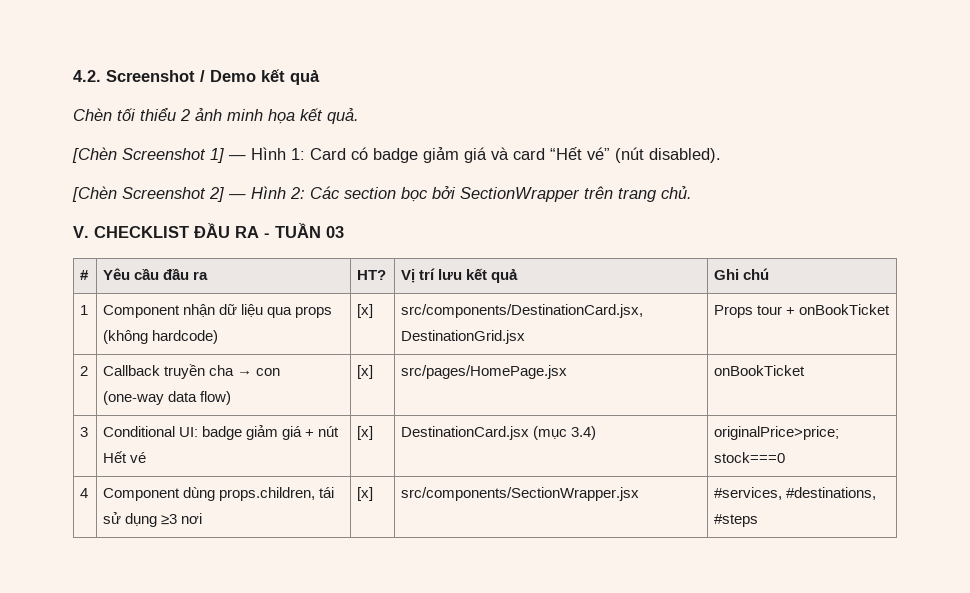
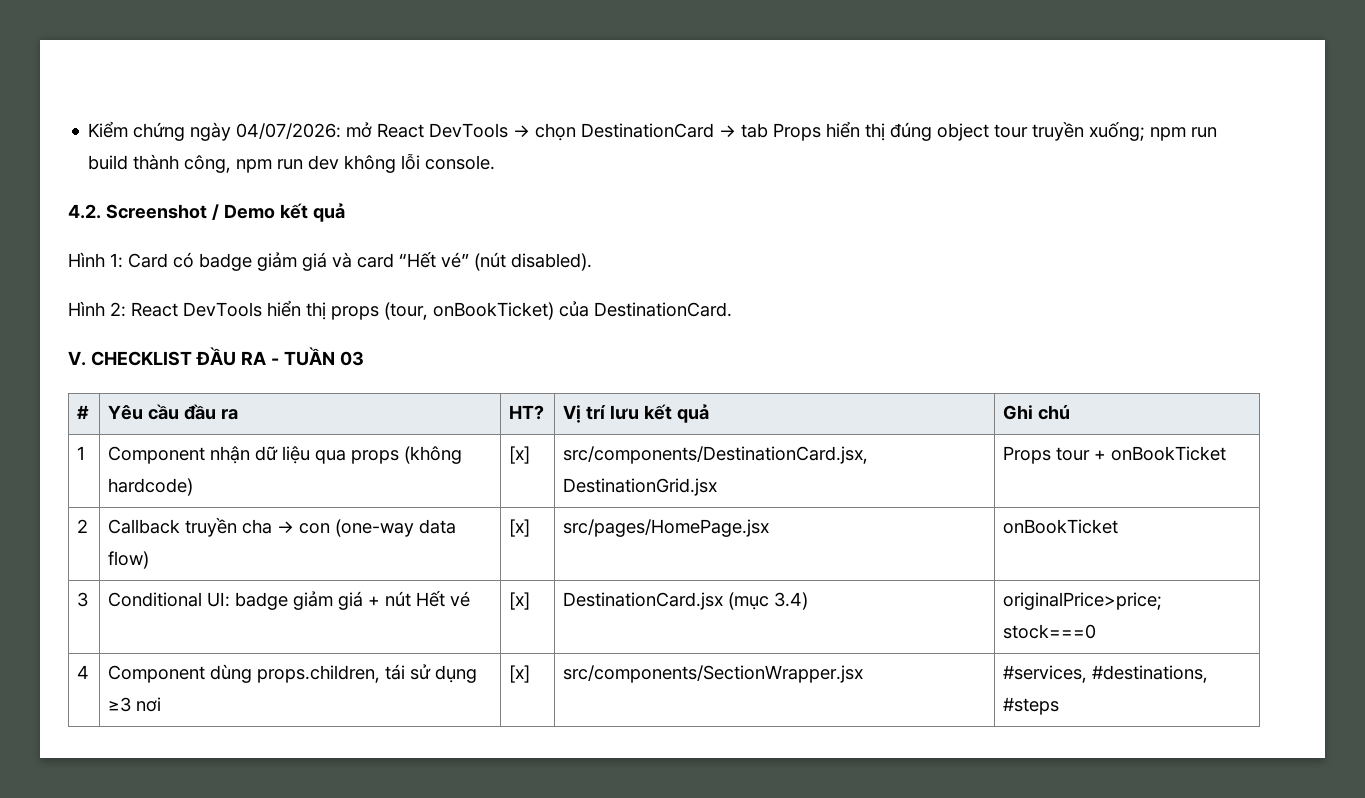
(73, 76) none -> [88,121,1218,141] [88,153,496,173] Kiểm chứng ngày 04/07/2026: mở React DevTools → chọn DestinationCard → tab Props hiển thị đúng object tour truyền xuống; npm run build thành công, npm run dev không lỗi console. //
[73,108,359,124] [72,147,246,163] Chèn tối thiểu 2 ảnh minh họa kết quả. // [Chèn Screenshot 1] — -> (345, 212) none
[72,186,692,202] [Chèn Screenshot 2] — Hình 2: Các section bọc bởi SectionWrapper trên trang chủ. -> [68,300,732,320] Hình 2: React DevTools hiển thị props (tour, onBookTicket) của DestinationCard.

